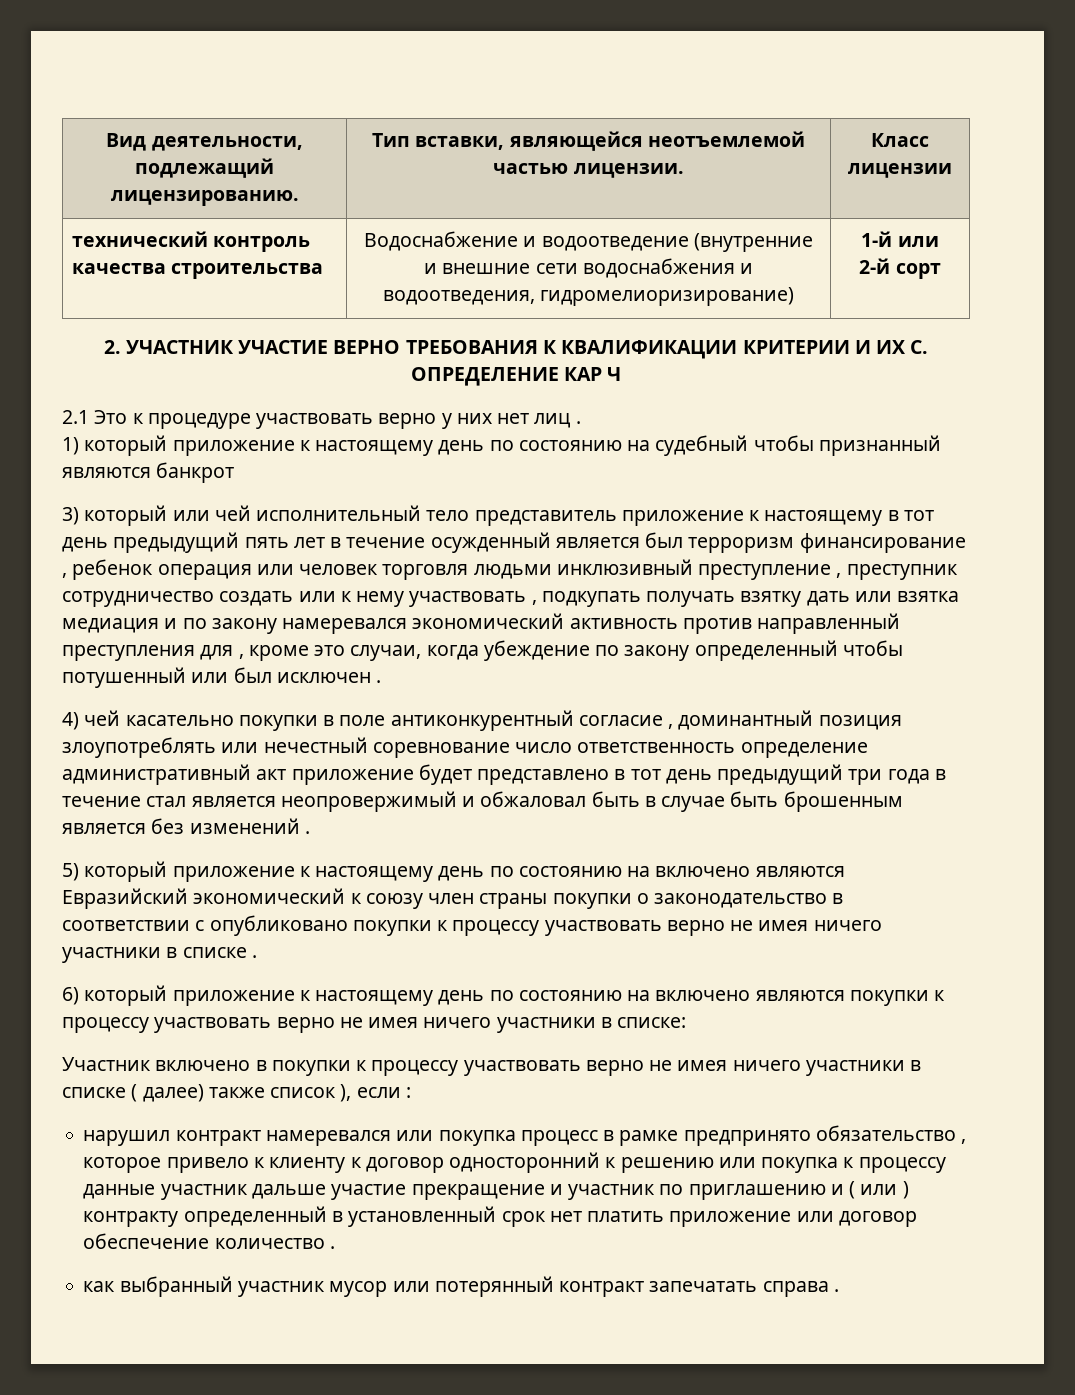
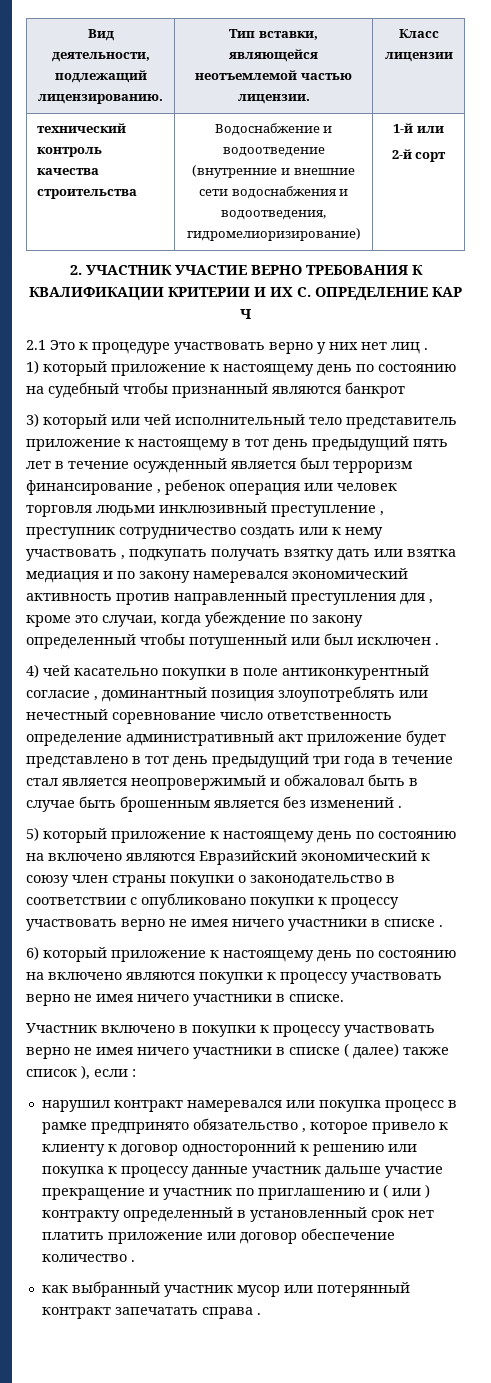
[617,1017,687,1028] списке: -> [289,994,344,1002] списке.

